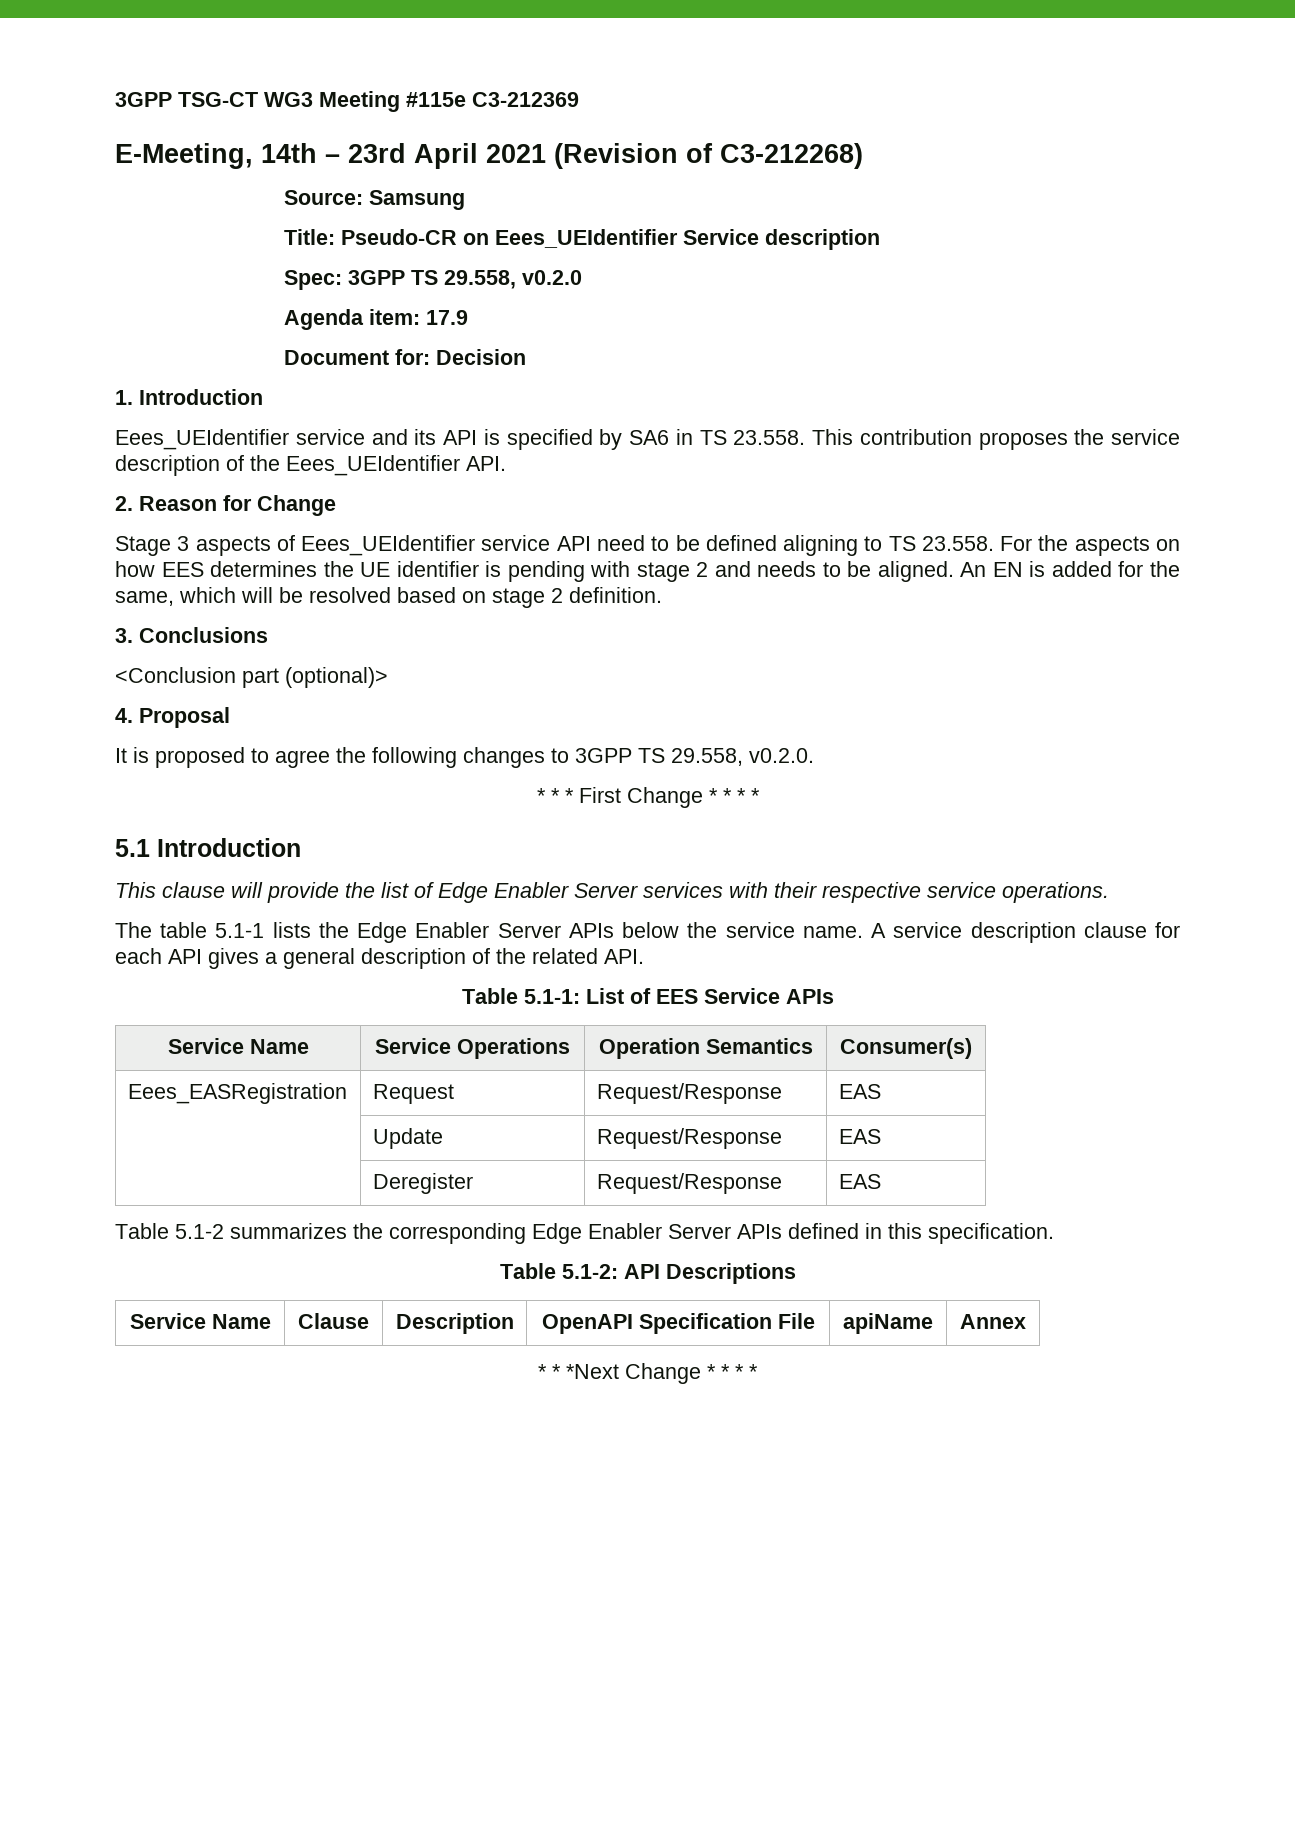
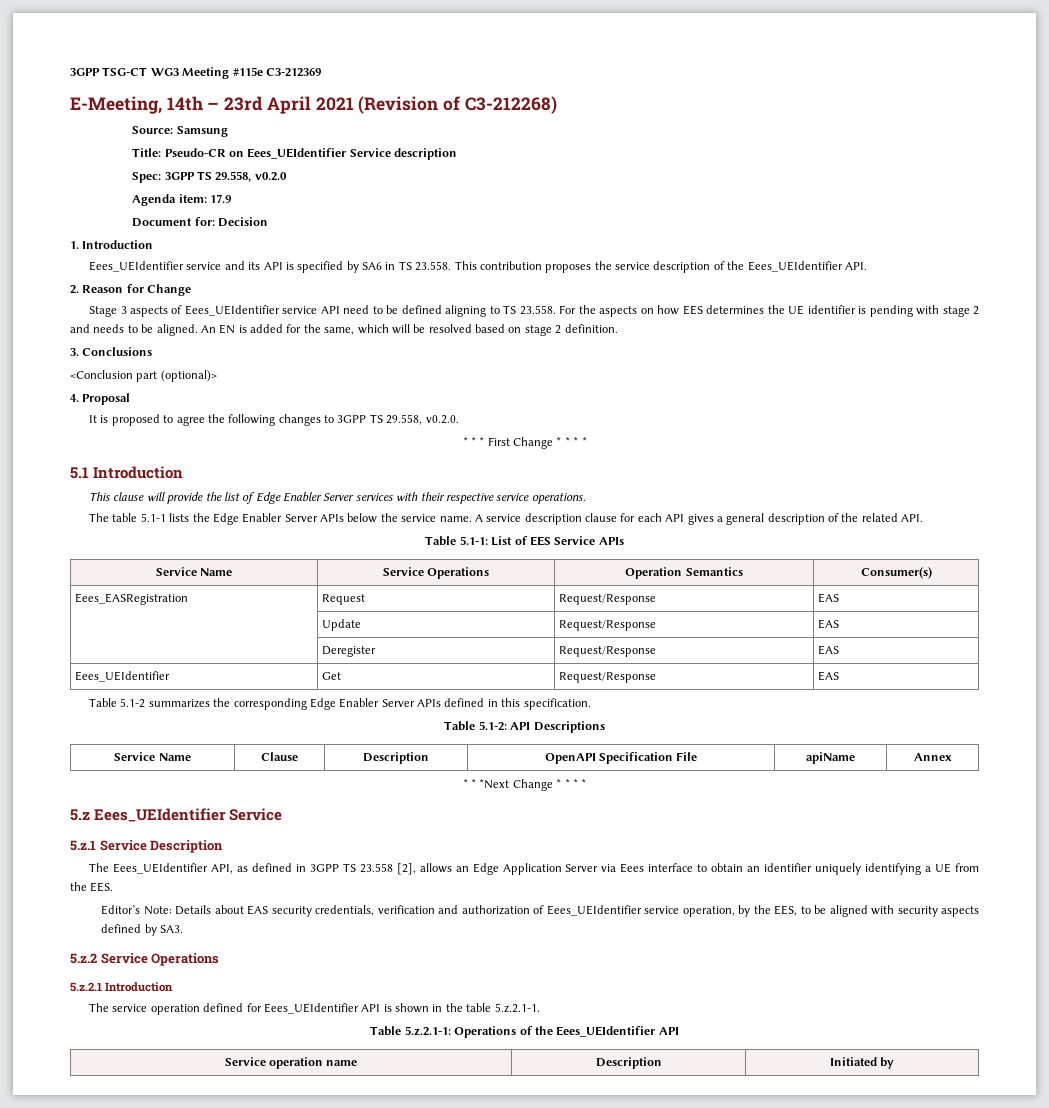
(881, 1181) none -> [75,671,171,682] [322,672,342,680] [559,672,657,683] [818,671,840,681] // Eees_UEIdentifier | Get | Request/Response | EAS
(758, 1371) none -> [70,808,283,822] [70,840,224,853] [89,863,979,875] [70,882,114,892] [101,905,979,917] [101,924,183,936] [70,953,220,966] [70,982,174,992] [89,1003,540,1015] [370,1026,679,1038] [224,1057,358,1069] [595,1057,662,1069] [829,1057,895,1069] // 5.z Eees_UEIdentifier Service // 5.z.1 Service Description // The Eees_UEIdentifier API, as defined in 3GPP TS 23.558 [2], allows an Edge Application Server via Eees interface to obtain an identifier uniquely identifying a UE from the EES. // Editor’s Note: Details about EAS security credentials, verification and authorization of Eees_UEIdentifier service operation, by the EES, to be aligned with security aspects defined by SA3. // 5.z.2 Service Operations // 5.z.2.1 Introduction // The service operation defined for Eees_UEIdentifier API is shown in the table 5.z.2.1-1. // Table 5.z.2.1-1: Operations of the Eees_UEIdentifier API // Service operation name | Description | Initiated by

